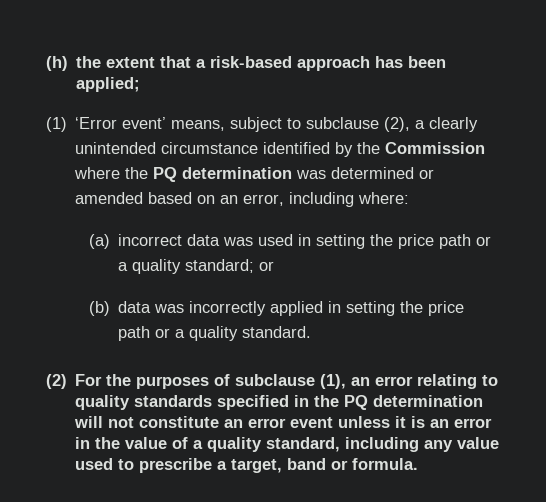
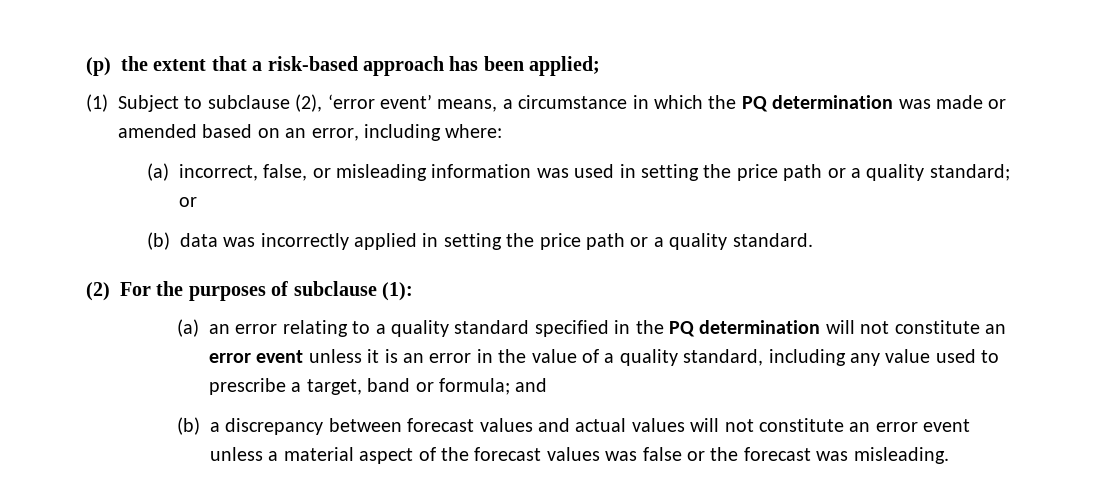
[46,56,68,71] (h) -> [86,57,111,76] (p)
[75,117,479,132] [75,142,486,157] [74,167,121,179] ‘Error event’ means, subject to subclause (2), a clearly unintended circumstance identified by the Commission where -> [118,94,703,112] Subject to subclause (2), ‘error event’ means, a circumstance in which
[331,167,415,179] determined -> [935,95,983,109] made
[117,234,220,246] incorrect data -> [178,164,532,181] incorrect, false, or misleading information
[320,374,347,389] (1), -> [382,282,413,301] [177,319,200,337] (1): // (a)
[75,395,213,410] quality standards -> [375,320,530,337] a quality standard
[352,458,419,470] formula. -> [439,378,548,395] [177,417,971,435] [210,447,949,464] formula; and // (b) a discrepancy between forecast values and actual values will not constitute an error event unless a material aspect of the forecast values was false or the forecast was misleading.

